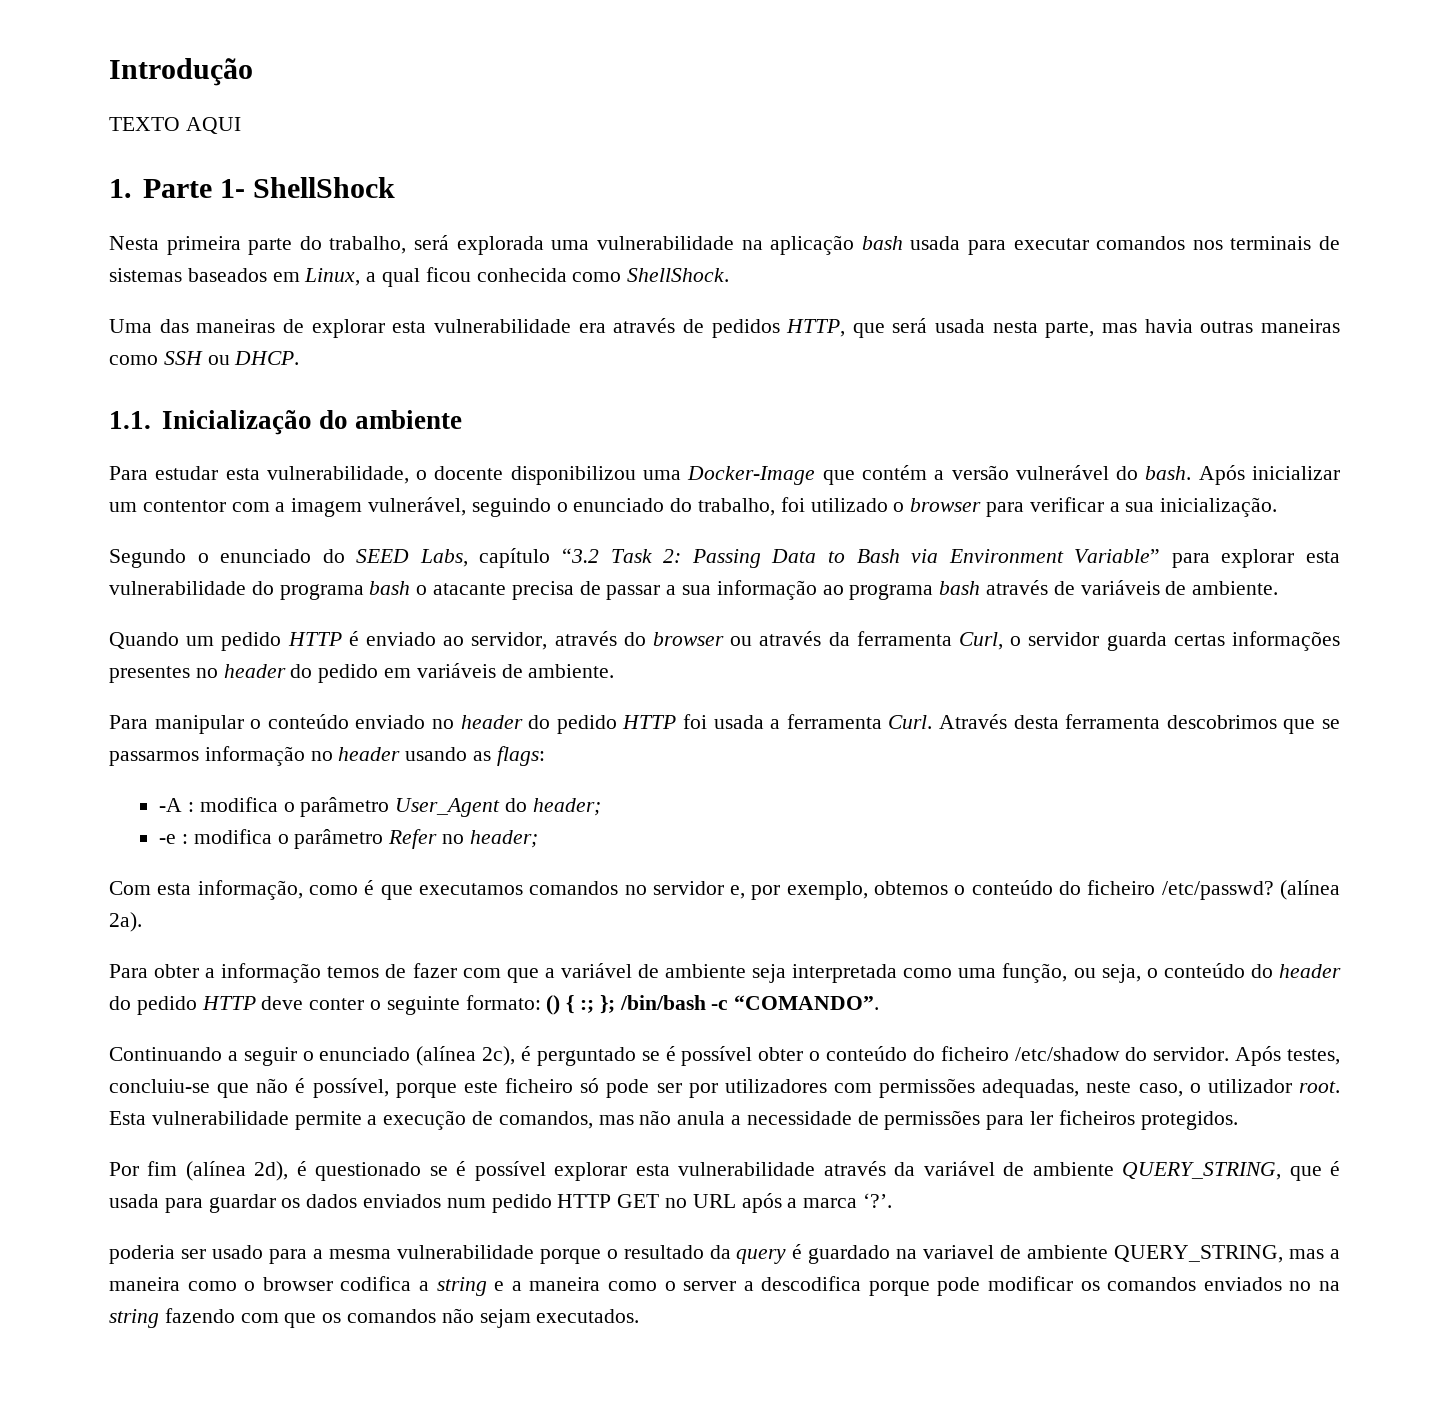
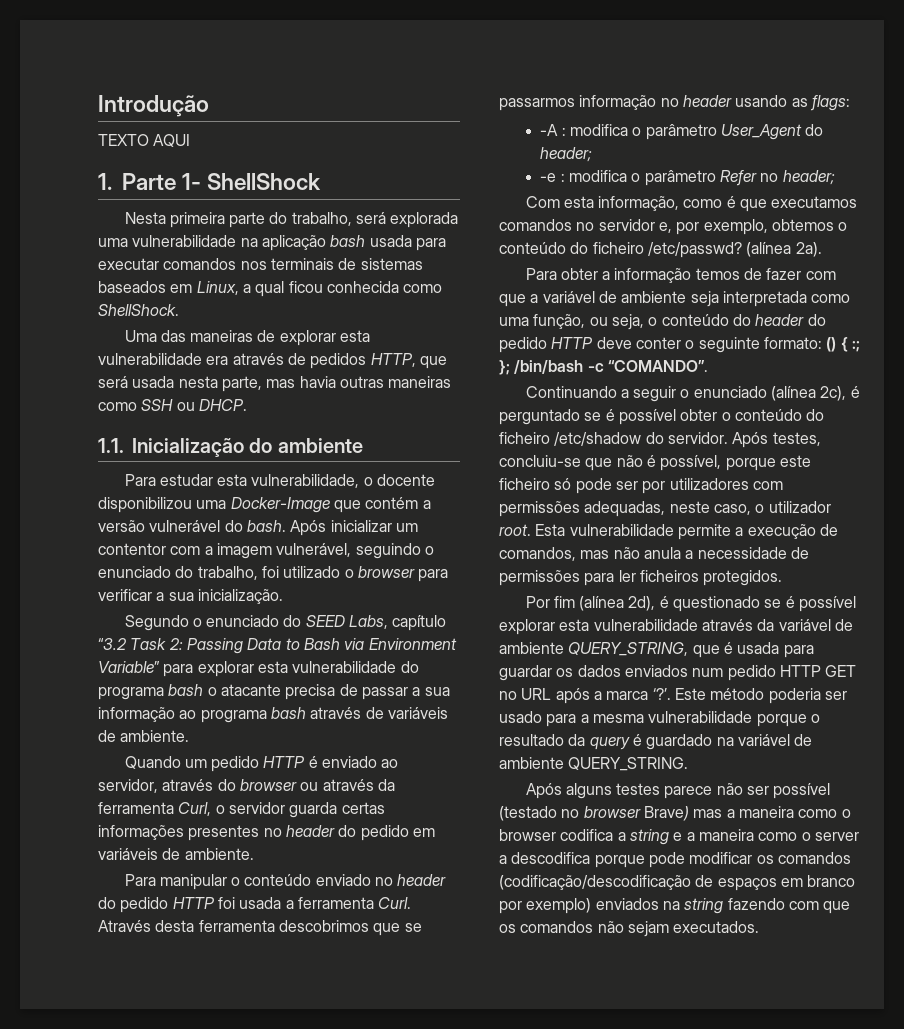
(893, 1200) // -> [674,688,765,700] Este método
[923,1245,1284,1263] variavel de ambiente QUERY_STRING, -> [737,734,813,746] [499,757,689,771] [525,783,831,799] [499,806,689,821] variável de ambiente QUERY_STRING. // Após alguns testes parece não ser possível (testado no browser Brave)
[1203,1277,1312,1291] enviados no -> [499,875,856,891] [499,898,659,914] (codificação/descodificação de espaços em branco por exemplo) enviados

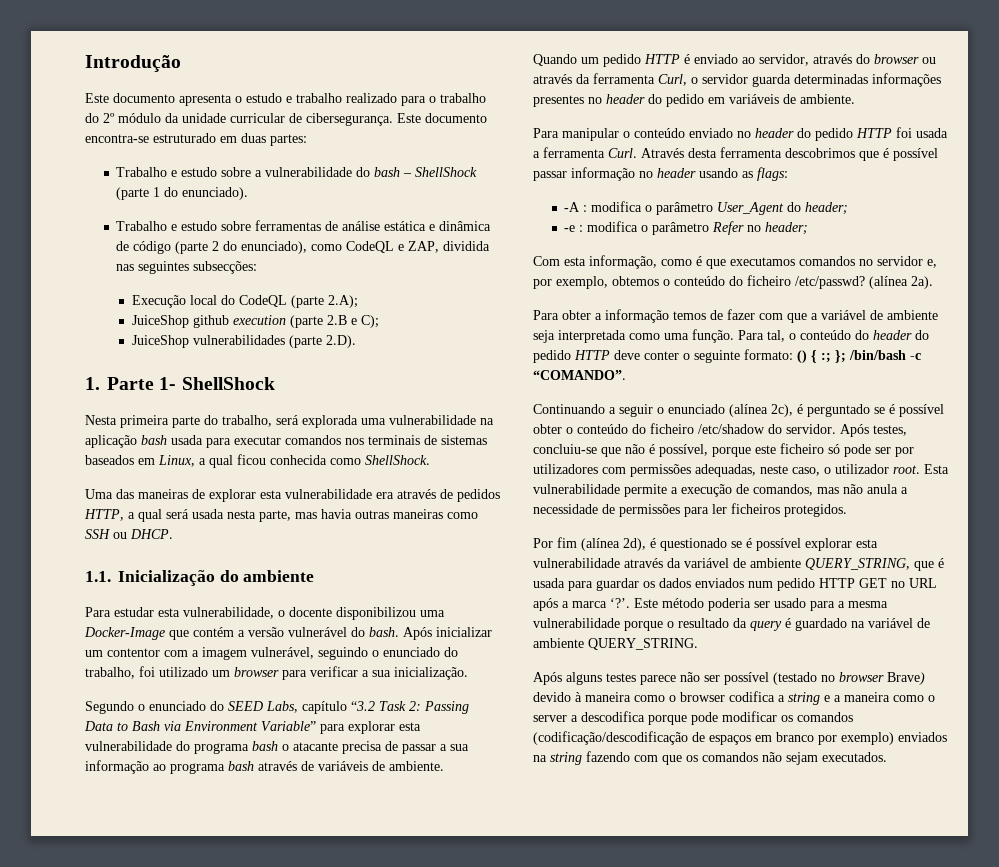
[98,134,191,147] TEXTO AQUI -> [85,93,486,106] [85,113,487,126] [85,133,307,146] [116,167,478,177] [116,187,249,200] [116,220,492,231] [116,241,491,254] [116,261,258,274] [131,295,358,308] [131,315,379,328] [131,335,356,348] Este documento apresenta o estudo e trabalho realizado para o trabalho do 2º módulo da unidade curricular de cibersegurança. Este documento encontra-se estruturado em duas partes: // Trabalho e estudo sobre a vulnerabilidade do bash – ShellShock (parte 1 do enunciado). // Trabalho e estudo sobre ferramentas de análise estática e dinâmica de código (parte 2 do enunciado), como CodeQL e ZAP, dividida nas seguintes subsecções: // Execução local do CodeQL (parte 2.A); // JuiceShop github execution (parte 2.B e C); // JuiceShop vulnerabilidades (parte 2.D).
[419,356,447,369] que -> [128,509,162,522] a qual
[344,569,354,578] o -> [212,670,230,677] um
[341,802,385,814] certas -> [794,74,868,84] determinadas
[404,923,422,932] [499,98,575,111] se passarmos -> [883,148,938,161] [533,171,567,181] é possível passar
[533,314,644,330] função, ou seja, -> [692,329,785,343] função. Para tal,
[693,809,735,818] mas a -> [533,692,582,702] devido à

